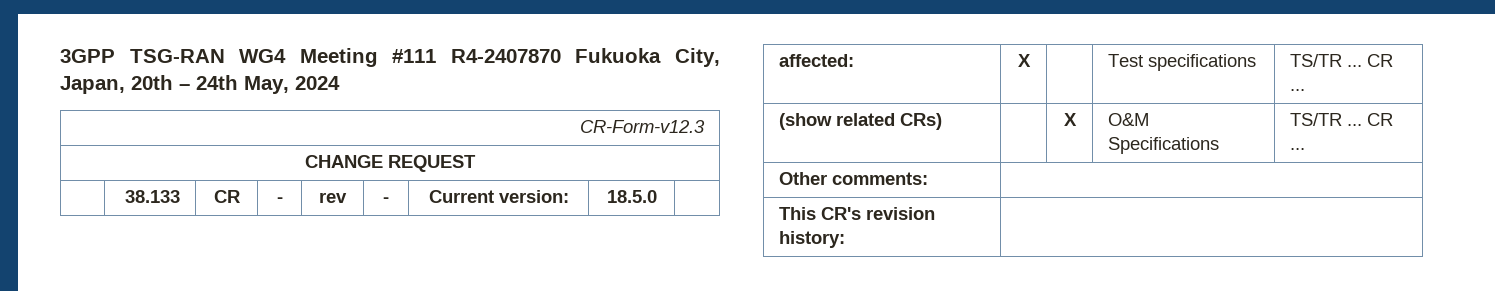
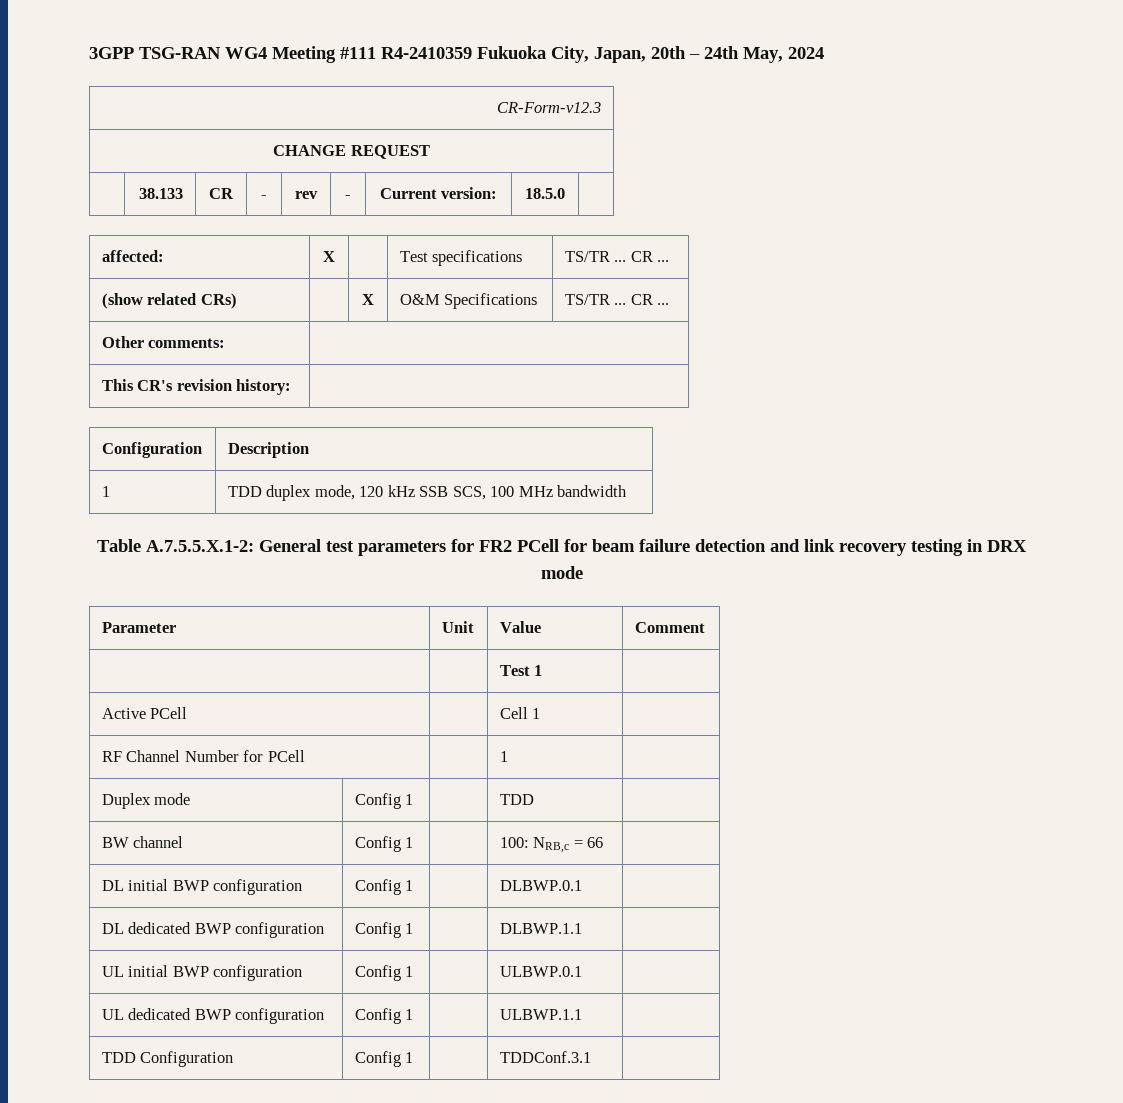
[450,49,561,63] R4-2407870 -> [381,47,472,59] R4-2410359
(846, 239) none -> [101,442,202,458] [227,442,309,458] [101,486,110,497] [227,485,628,501] [97,539,1027,556] [540,566,583,579] [101,622,176,633] [441,621,474,633] [499,621,541,633] [634,622,705,633] [499,665,543,676] [101,707,188,719] [499,707,541,719] [101,750,305,762] [499,751,508,762] [101,793,191,809] [354,793,414,809] [499,794,534,805] [101,836,184,848] [354,836,414,852] [499,837,604,853] [101,879,303,895] [354,879,414,895] [499,880,582,891] [101,922,325,938] [354,922,414,938] [499,923,582,934] [101,965,303,981] [354,965,414,981] [499,966,582,977] [101,1008,325,1024] [354,1008,414,1024] [499,1009,582,1020] [101,1051,234,1067] [354,1051,414,1067] [499,1051,591,1063] // Configuration | Description // 1 | TDD duplex mode, 120 kHz SSB SCS, 100 MHz bandwidth // Table A.7.5.5.X.1-2: General test parameters for FR2 PCell for beam failure detection and link recovery testing in DRX mode // Parameter | Unit | Value | Comment // | | Test 1 | // Active PCell | | Cell 1 | // RF Channel Number for PCell | | 1 | // Duplex mode | Config 1 | | TDD | // BW channel | Config 1 | | 100: NRB,c = 66 | // DL initial BWP configuration | Config 1 | | DLBWP.0.1 | // DL dedicated BWP configuration | Config 1 | | DLBWP.1.1 | // UL initial BWP configuration | Config 1 | | ULBWP.0.1 | // UL dedicated BWP configuration | Config 1 | | ULBWP.1.1 | // TDD Configuration | Config 1 | | TDDConf.3.1 |

